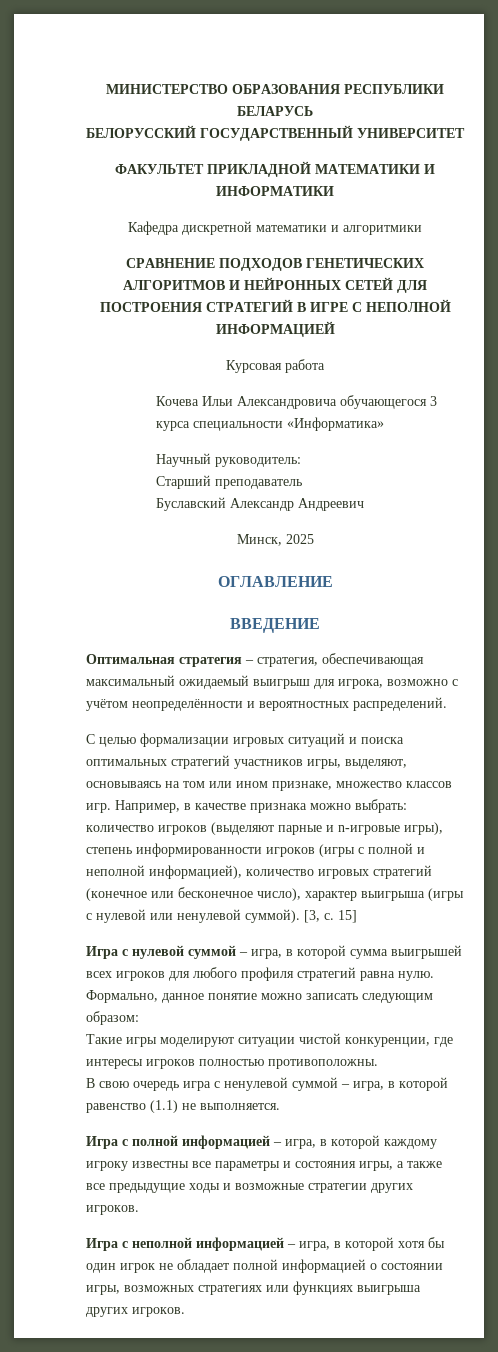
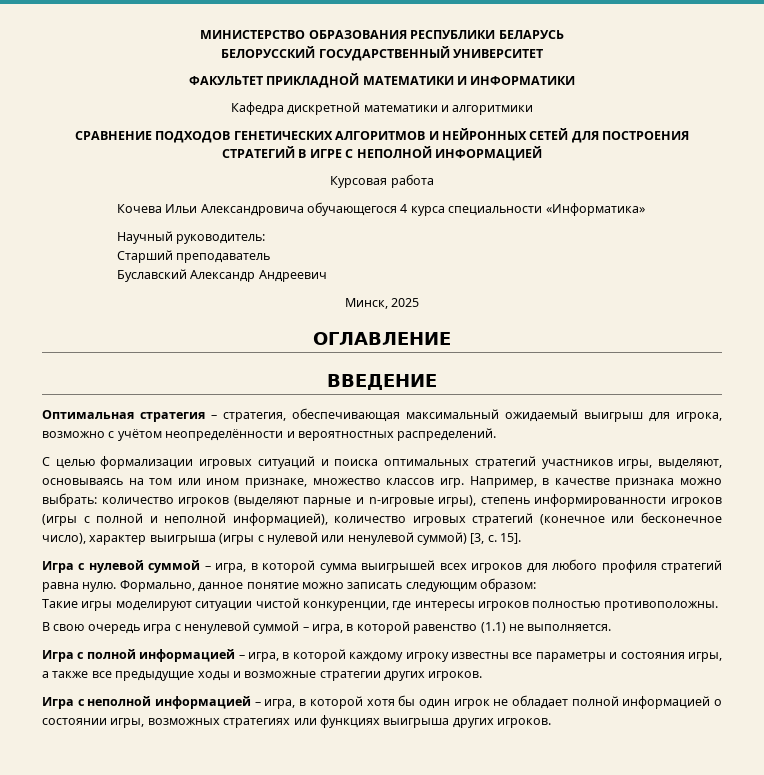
[429,396,437,406] 3 -> [400,204,408,213] 4
[245,909,300,923] суммой). -> [417,532,467,545] суммой)
[338,910,357,923] 15] -> [500,533,522,544] 15].

